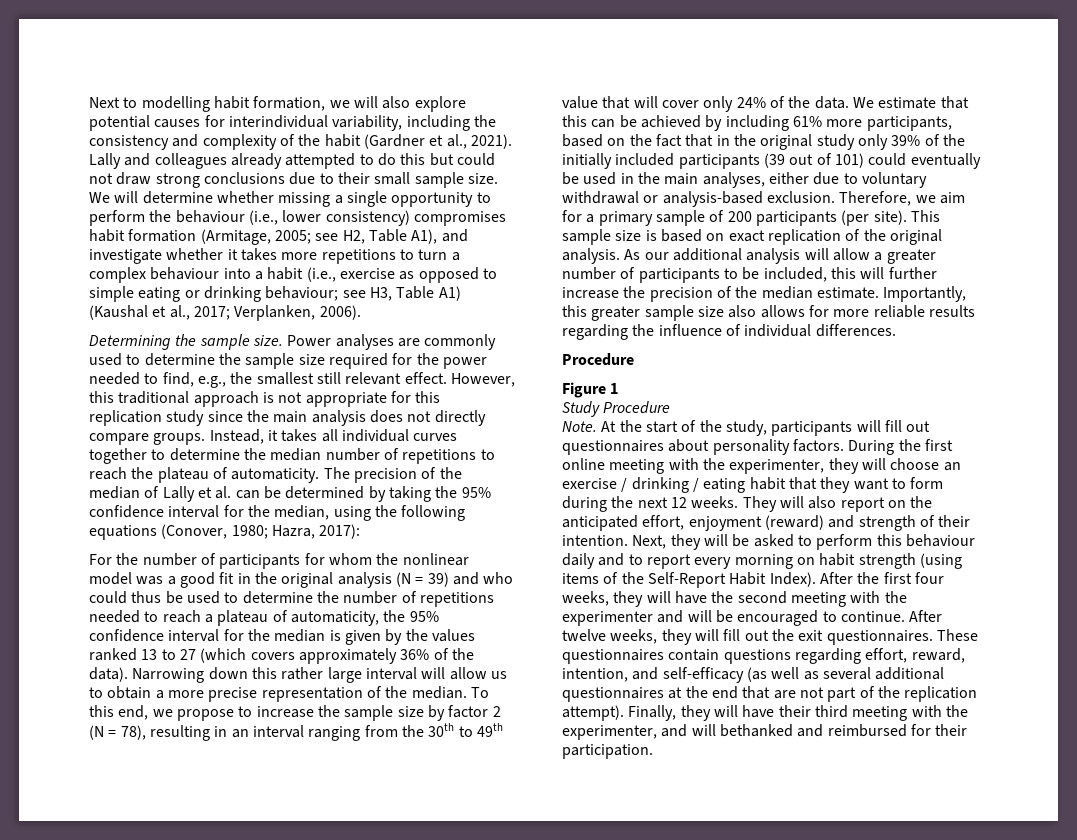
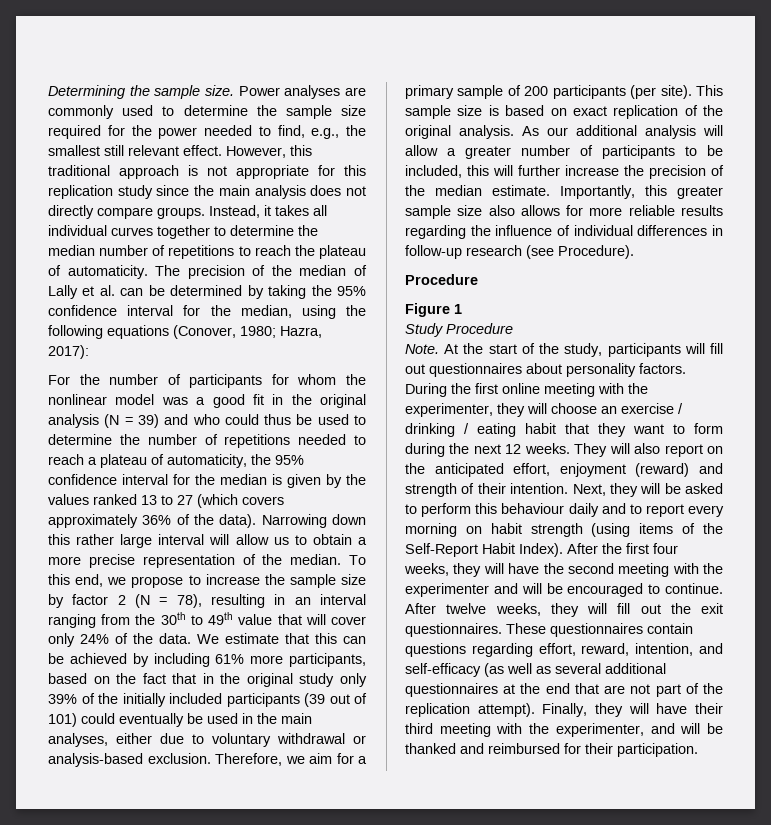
[89,96,466,112] [89,115,496,131] [89,134,512,150] [89,153,495,169] [89,172,498,188] [89,191,491,207] [89,210,506,226] [89,229,468,245] [89,248,460,264] [89,267,497,283] [89,286,461,302] [89,305,361,321] Next to modelling habit formation, we will also explore potential causes for interindividual variability, including the consistency and complexity of the habit (Gardner et al., 2021). Lally and colleagues already attempted to do this but could not draw strong conclusions due to their small sample size. We will determine whether missing a single opportunity to perform the behaviour (i.e., lower consistency) compromises habit formation (Armitage, 2005; see H2, Table A1), and investigate whether it takes more repetitions to turn a complex behaviour into a habit (i.e., exercise as opposed to simple eating or drinking behaviour; see H3, Table A1) (Kaushal et al., 2017; Verplanken, 2006). // -> (48, 92) none
[815,324,896,337] differences. -> [637,225,723,236] [405,245,634,259] differences in follow-up research (see Procedure).
[719,724,793,737] bethanked -> [707,723,723,734] [405,743,456,754] be thanked

